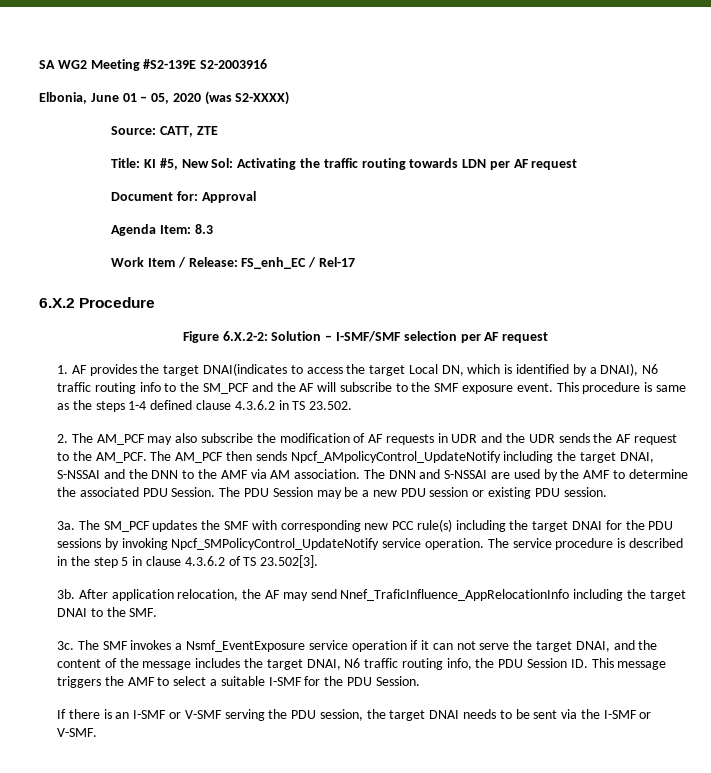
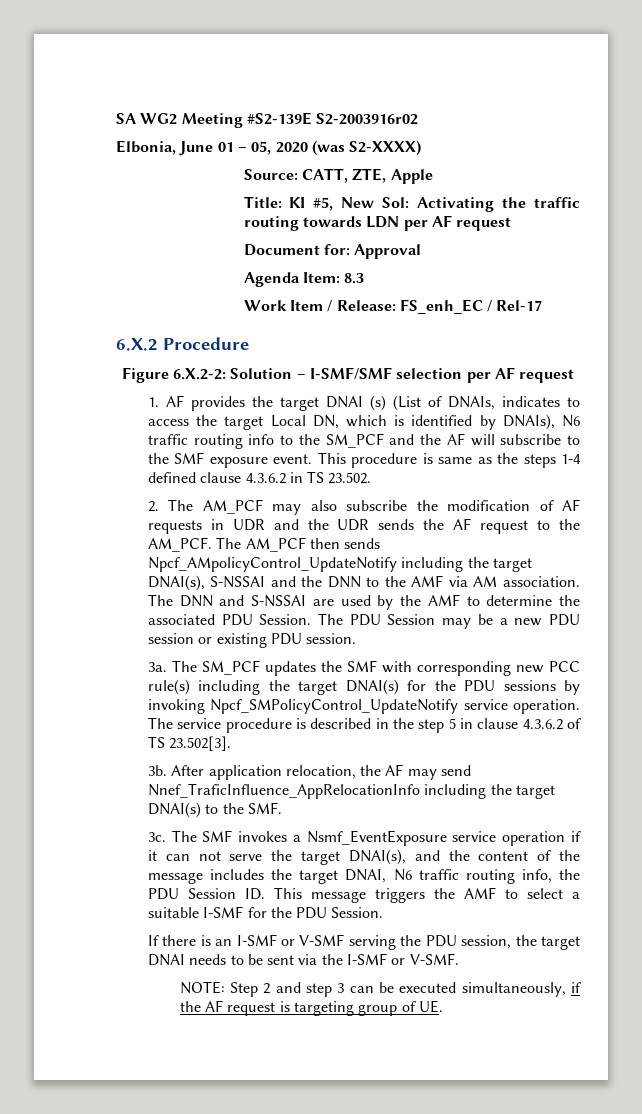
[200,59,268,69] S2-2003916 -> [316,113,419,125] S2-2003916r02
[196,126,218,135] ZTE -> [352,168,433,184] ZTE, Apple
[202,363,287,376] DNAI(indicates -> [325,395,560,411] DNAI (s) (List of DNAIs, indicates
[589,363,639,376] a DNAI), -> [502,414,555,430] DNAIs),
[619,452,654,463] DNAI, -> [147,575,205,591] DNAI(s),
[572,521,603,530] DNAI -> [345,679,399,695] DNAI(s)
[57,608,88,617] DNAI -> [147,802,201,818] DNAI(s)
[575,641,610,652] DNAI, -> [348,849,406,865] DNAI(s),
(98, 732) none -> [179,981,582,997] [179,1000,444,1016] // NOTE: Step 2 and step 3 can be executed simultaneously, if the AF request is targeting group of UE.

